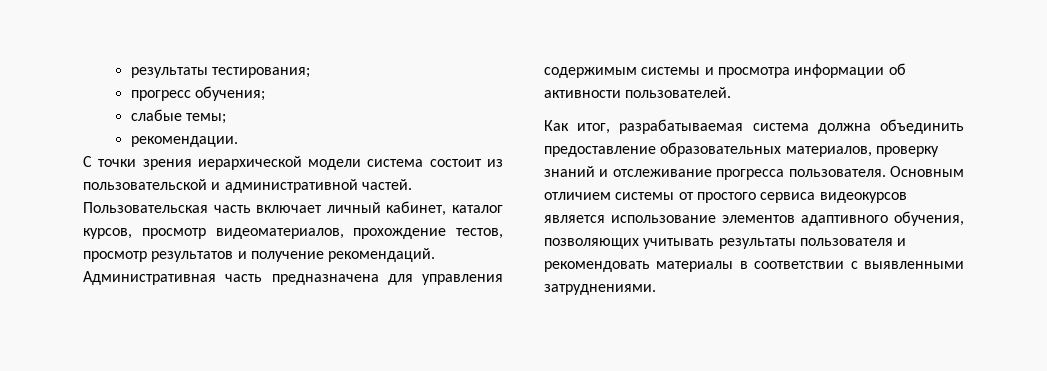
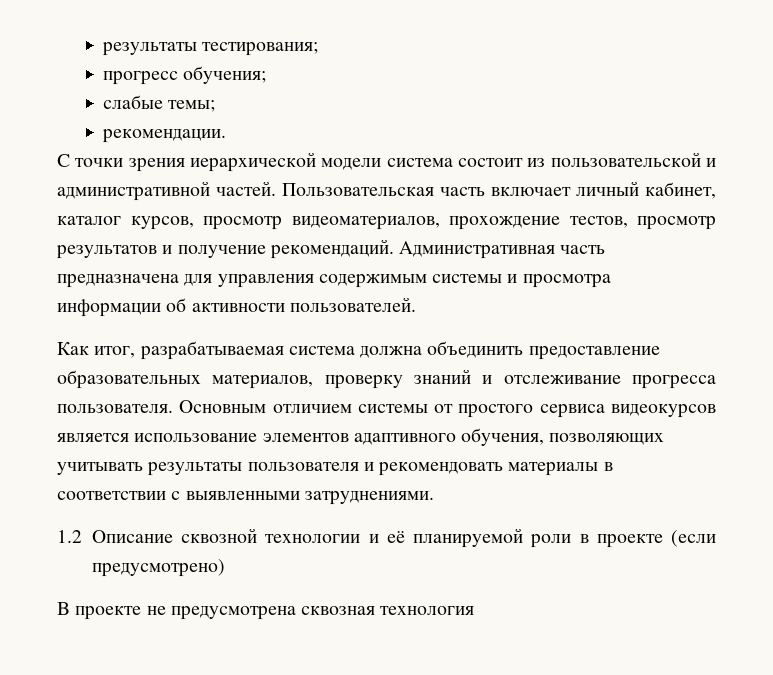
(656, 289) none -> [57,528,716,548] [91,559,225,577] [57,602,475,620] // 1.2 Описание сквозной технологии и её планируемой роли в проекте (если предусмотрено) // В проекте не предусмотрена сквозная технология

